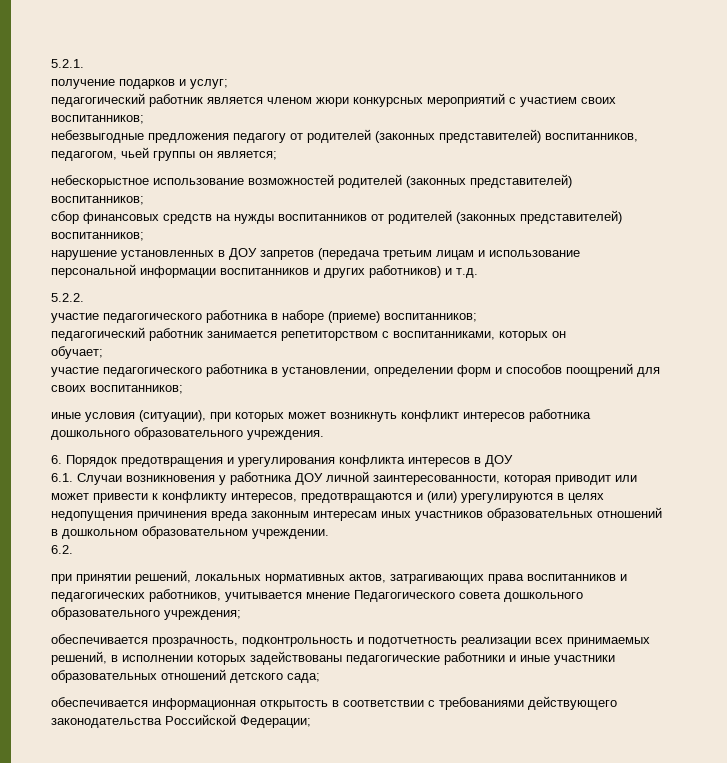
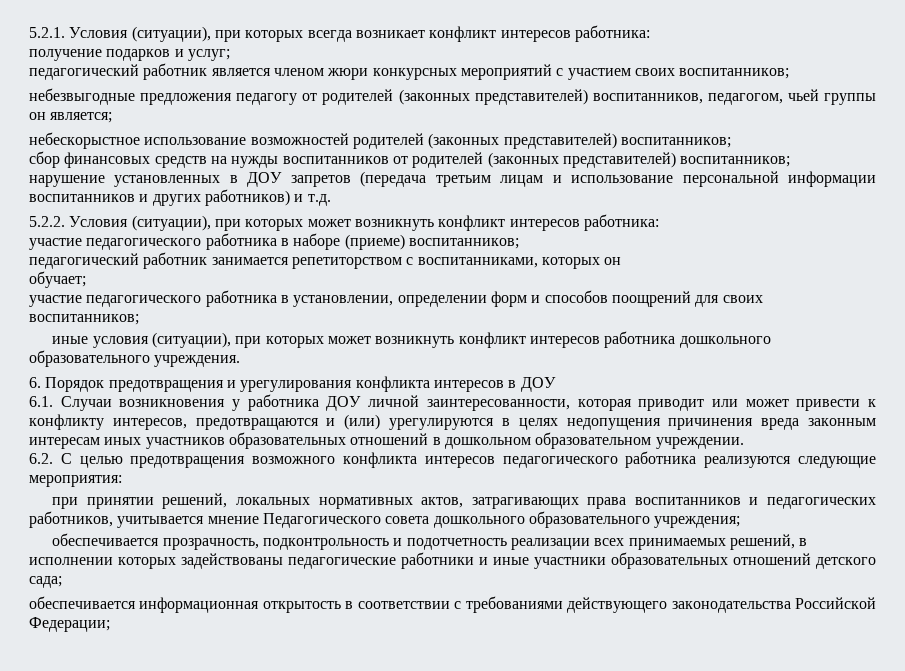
(84, 63) none -> [69,25,650,42] Условия (ситуации), при которых всегда возникает конфликт интересов работника:
(84, 297) none -> [69,214,659,231] Условия (ситуации), при которых может возникнуть конфликт интересов работника:
(73, 549) none -> [60,451,876,468] [29,475,122,487] С целью предотвращения возможного конфликта интересов педагогического работника реализуются следующие мероприятия:

